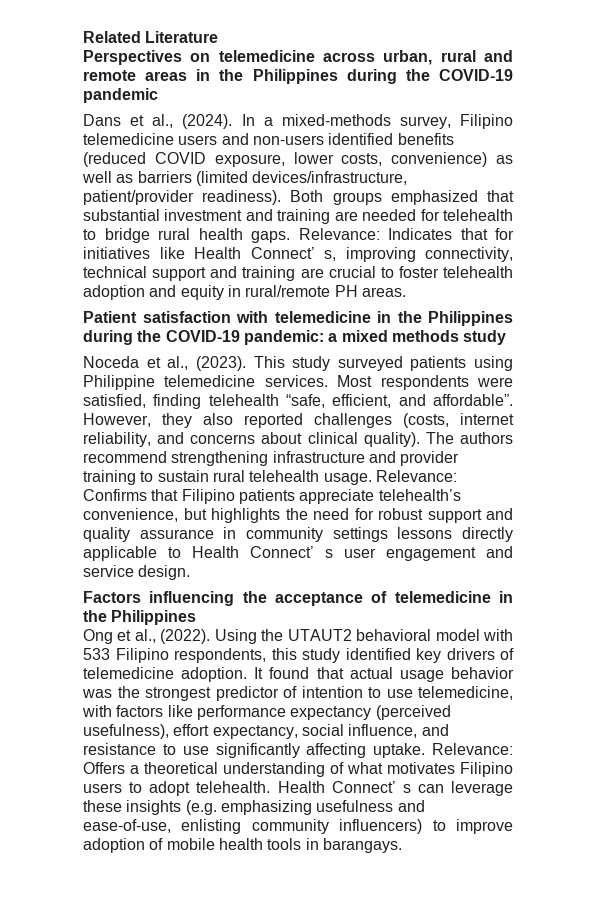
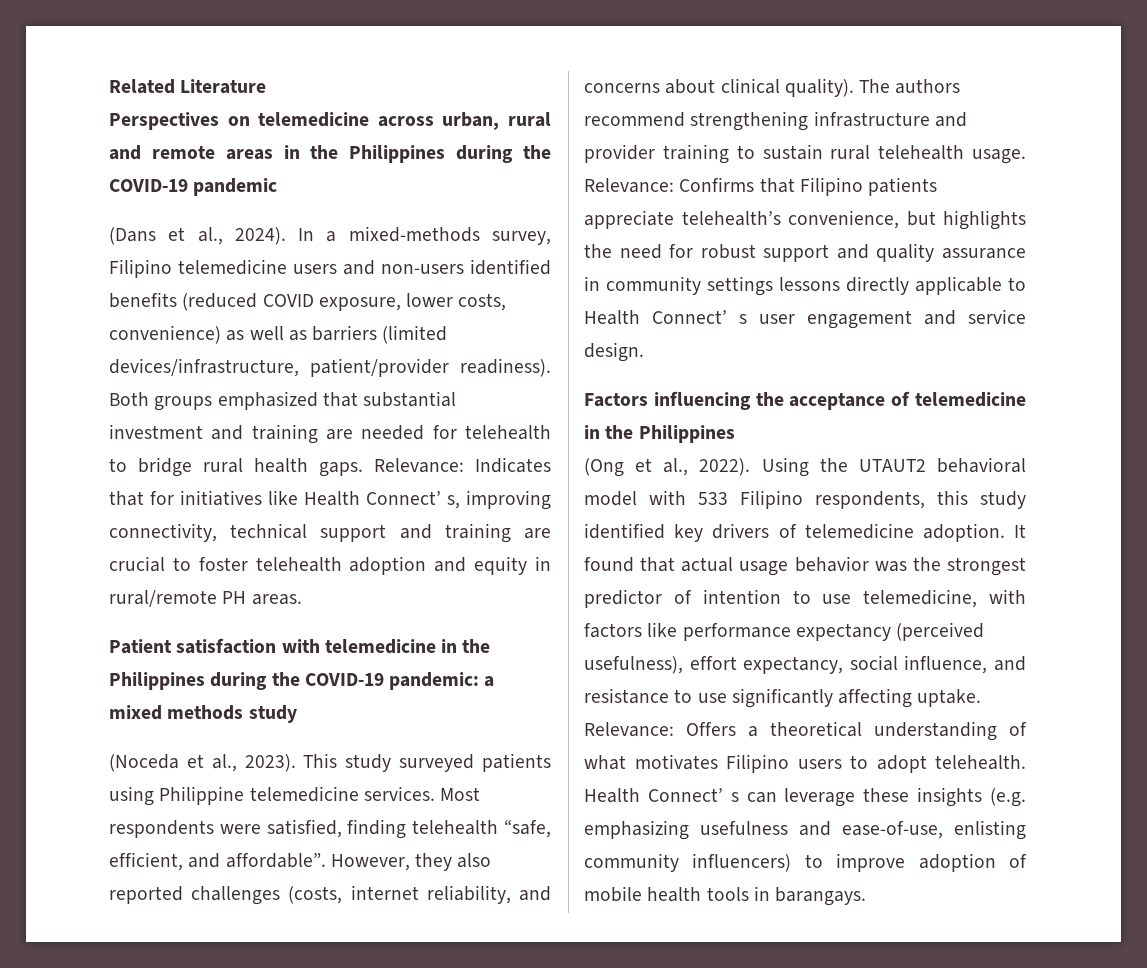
[83,114,233,129] Dans et al., (2024). -> [109,227,286,245] (Dans et al., 2024).
[83,356,246,371] Noceda et al., (2023). -> [109,754,296,772] (Noceda et al., 2023).
[83,629,211,644] Ong et al., (2022). -> [584,458,751,477] (Ong et al., 2022).

